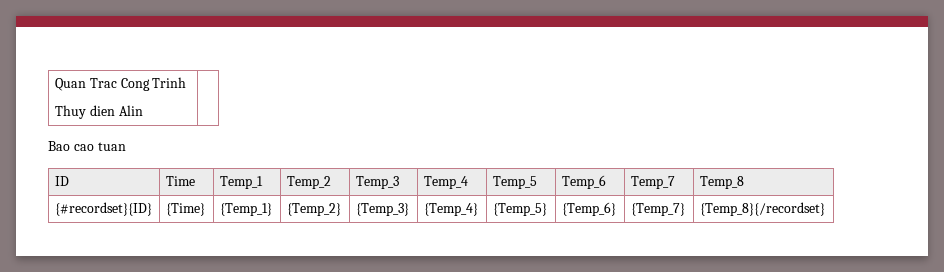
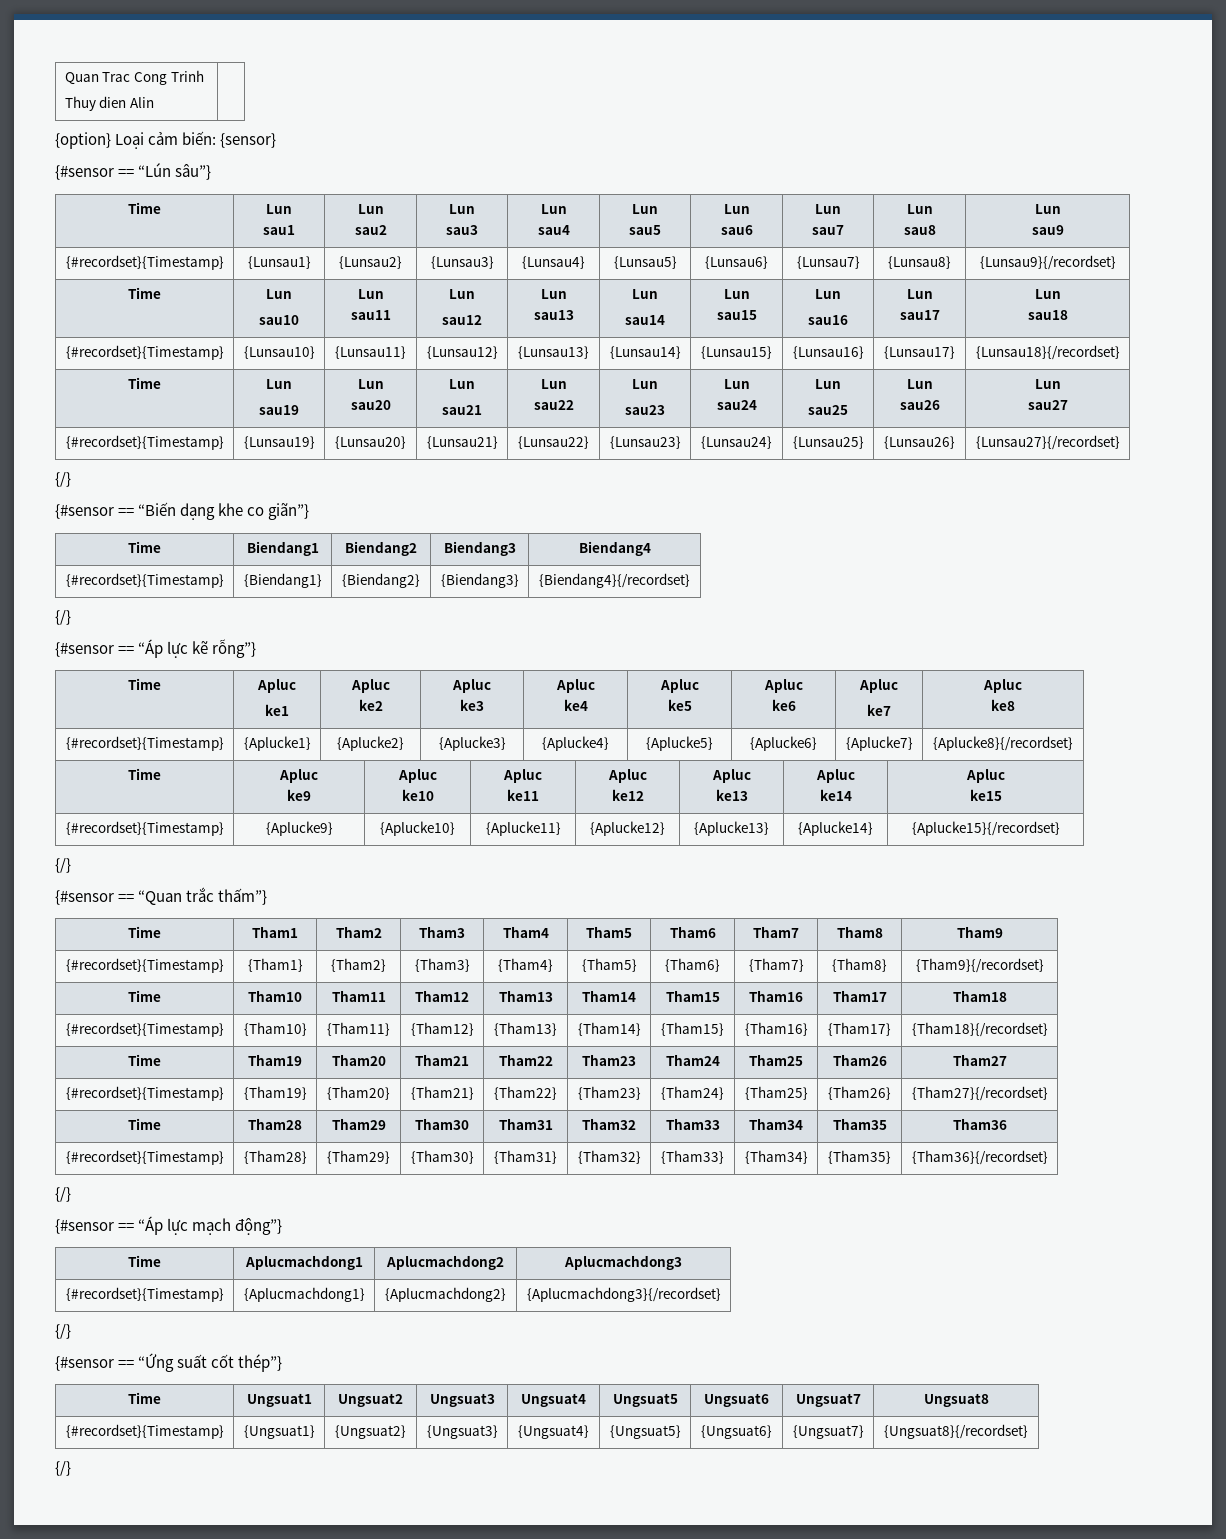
[48,141,126,151] [54,176,69,186] [165,176,195,186] [219,176,263,189] [286,176,331,189] [355,176,399,189] [423,176,468,189] [492,176,537,189] [561,175,606,189] [630,176,675,189] [699,176,744,189] [54,202,152,216] [165,203,205,216] [219,203,272,216] [286,203,341,216] [355,203,409,216] [423,203,478,216] [492,203,547,216] [561,202,616,216] [630,203,685,216] [699,202,825,216] Bao cao tuan // ID | Time | Temp_1 | Temp_2 | Temp_3 | Temp_4 | Temp_5 | Temp_6 | Temp_7 | Temp_8 // {#recordset}{ID} | {Time} | {Temp_1} | {Temp_2} | {Temp_3} | {Temp_4} | {Temp_5} | {Temp_6} | {Temp_7} | {Temp_8}{/recordset} -> [55,131,277,149] [55,163,212,180] [128,202,161,214] [266,204,292,214] [263,225,295,235] [357,204,384,214] [354,225,387,235] [449,204,475,214] [446,225,478,235] [540,204,567,214] [537,225,570,235] [632,204,658,214] [629,225,661,235] [723,204,750,214] [720,225,753,235] [815,204,841,214] [812,225,844,235] [906,204,933,214] [903,225,936,235] [1034,204,1061,214] [1031,225,1064,235] [65,255,224,270] [247,256,311,269] [339,256,402,269] [430,256,494,269] [522,256,585,269] [613,256,677,269] [705,256,768,269] [796,256,860,269] [888,256,951,269] [979,255,1116,270] [128,287,161,299] [266,289,292,299] [259,315,299,325] [357,289,384,299] [350,310,391,320] [449,289,475,299] [442,315,482,325] [540,289,567,299] [533,310,574,320] [632,289,658,299] [625,315,665,325] [723,289,750,299] [716,310,757,320] [815,289,841,299] [808,315,848,325] [906,289,933,299] [899,310,940,320] [1034,289,1061,299] [1027,310,1068,320] [65,345,224,360] [243,346,315,359] [335,346,406,359] [426,346,498,359] [518,346,589,359] [609,346,681,359] [701,346,772,359] [792,346,864,359] [884,346,955,359] [975,345,1120,360] [128,377,161,389] [266,379,292,389] [259,405,299,415] [357,379,384,389] [350,400,391,410] [449,379,475,389] [442,405,482,415] [540,379,567,389] [533,400,574,410] [632,379,658,389] [625,405,665,415] [723,379,750,389] [716,400,757,410] [815,379,841,389] [808,405,848,415] [906,379,933,389] [899,400,940,410] [1034,379,1061,389] [1027,400,1068,410] [65,435,224,450] [243,436,315,449] [335,436,406,449] [426,436,498,449] [518,436,589,449] [609,436,681,449] [701,436,772,449] [792,436,864,449] [884,436,955,449] [975,435,1120,450] [55,472,71,487] [55,502,310,520] [128,541,161,553] [246,541,319,556] [345,541,417,556] [443,541,516,556] [578,541,651,556] [65,573,224,588] [243,573,322,588] [342,573,420,588] [440,573,519,588] [539,573,690,588] [55,610,71,625] [55,639,257,658] [128,678,161,690] [257,679,296,693] [265,704,289,716] [350,679,390,693] [358,699,383,711] [452,679,491,693] [460,699,484,711] [555,679,595,693] [563,699,588,711] [659,679,699,693] [667,699,692,711] [763,679,803,693] [771,699,796,711] [859,679,898,693] [867,704,891,716] [983,679,1022,693] [991,699,1015,711] [65,736,224,751] [243,736,311,751] [337,736,404,751] [438,736,506,751] [542,736,609,751] [646,736,713,751] [750,736,817,751] [845,736,913,751] [933,736,1073,751] [128,768,161,780] [279,769,318,783] [287,789,311,801] [397,769,437,783] [401,789,434,801] [503,769,542,783] [507,789,539,801] [607,769,647,783] [611,789,644,801] [711,769,751,783] [715,789,748,801] [815,769,855,783] [819,789,852,801] [965,769,1005,783] [969,789,1002,801] [65,821,224,836] [265,821,333,836] [380,821,455,836] [485,821,561,836] [590,821,665,836] [694,821,769,836] [798,821,873,836] [911,821,1060,836] [55,858,71,873] [55,887,268,905] [128,926,161,938] [252,926,298,938] [335,926,382,938] [419,926,465,938] [502,926,549,938] [586,926,632,938] [669,926,716,938] [753,926,799,938] [836,926,883,938] [956,926,1003,938] [65,958,224,973] [247,958,303,972] [331,958,386,972] [414,958,470,972] [498,958,553,972] [581,958,637,972] [665,958,720,972] [748,958,804,972] [832,958,887,972] [915,958,1044,973] [128,990,161,1002] [248,990,302,1002] [331,990,386,1002] [415,990,469,1002] [498,990,553,1002] [582,990,636,1002] [665,990,720,1002] [749,990,803,1002] [832,990,887,1002] [952,990,1007,1002] [65,1022,224,1037] [243,1022,307,1036] [327,1022,390,1036] [410,1022,474,1036] [494,1022,557,1036] [577,1022,641,1036] [661,1022,724,1036] [744,1022,808,1036] [828,1022,891,1036] [911,1022,1048,1037] [128,1054,161,1066] [248,1054,302,1066] [331,1054,386,1066] [415,1054,469,1066] [498,1054,553,1066] [582,1054,636,1066] [665,1054,720,1066] [749,1054,803,1066] [832,1054,887,1066] [952,1054,1007,1066] [65,1086,224,1101] [243,1086,307,1100] [327,1086,390,1100] [410,1086,474,1100] [494,1086,557,1100] [577,1086,641,1100] [661,1086,724,1100] [744,1086,808,1100] [828,1086,891,1100] [911,1086,1048,1101] [128,1118,161,1130] [248,1118,302,1130] [331,1118,386,1130] [415,1118,469,1130] [498,1118,553,1130] [582,1118,636,1130] [665,1118,720,1130] [749,1118,803,1130] [832,1118,887,1130] [952,1118,1007,1130] [65,1150,224,1165] [243,1150,307,1164] [327,1150,390,1164] [410,1150,474,1164] [494,1150,557,1164] [577,1150,641,1164] [661,1150,724,1164] [744,1150,808,1164] [828,1150,891,1164] [911,1150,1048,1165] [55,1187,71,1202] [55,1216,283,1235] [128,1255,161,1267] [244,1255,363,1270] [386,1255,504,1270] [564,1255,682,1270] [65,1287,224,1302] [243,1287,365,1302] [385,1287,506,1302] [526,1287,721,1302] [55,1324,71,1339] [55,1353,283,1372] [128,1392,161,1404] [246,1393,312,1407] [338,1393,403,1407] [429,1393,495,1407] [521,1393,586,1407] [612,1393,678,1407] [704,1393,769,1407] [795,1393,861,1407] [923,1393,989,1407] [65,1424,224,1439] [243,1425,315,1439] [335,1425,406,1439] [426,1425,498,1439] [518,1425,589,1439] [609,1425,681,1439] [701,1425,772,1439] [792,1425,864,1439] [884,1424,1028,1439] [55,1461,71,1476] {option} Loại cảm biến: {sensor} // {#sensor == “Lún sâu”} // Time | Lun // sau1 | Lun // sau2 | Lun // sau3 | Lun // sau4 | Lun // sau5 | Lun // sau6 | Lun // sau7 | Lun // sau8 | Lun // sau9 // {#recordset}{Timestamp} | {Lunsau1} | {Lunsau2} | {Lunsau3} | {Lunsau4} | {Lunsau5} | {Lunsau6} | {Lunsau7} | {Lunsau8} | {Lunsau9}{/recordset} // Time | Lun // sau10 | Lun // sau11 | Lun // sau12 | Lun // sau13 | Lun // sau14 | Lun // sau15 | Lun // sau16 | Lun // sau17 | Lun // sau18 // {#recordset}{Timestamp} | {Lunsau10} | {Lunsau11} | {Lunsau12} | {Lunsau13} | {Lunsau14} | {Lunsau15} | {Lunsau16} | {Lunsau17} | {Lunsau18}{/recordset} // Time | Lun // sau19 | Lun // sau20 | Lun // sau21 | Lun // sau22 | Lun // sau23 | Lun // sau24 | Lun // sau25 | Lun // sau26 | Lun // sau27 // {#recordset}{Timestamp} | {Lunsau19} | {Lunsau20} | {Lunsau21} | {Lunsau22} | {Lunsau23} | {Lunsau24} | {Lunsau25} | {Lunsau26} | {Lunsau27}{/recordset} // {/} // {#sensor == “Biến dạng khe co giãn”} // Time | Biendang1 | Biendang2 | Biendang3 | Biendang4 // {#recordset}{Timestamp} | {Biendang1} | {Biendang2} | {Biendang3} | {Biendang4}{/recordset} // {/} // {#sensor == “Áp lực kẽ rỗng”} // Time | Apluc // ke1 | Apluc // ke2 | Apluc // ke3 | Apluc // ke4 | Apluc // ke5 | Apluc // ke6 | Apluc // ke7 | Apluc // ke8 // {#recordset}{Timestamp} | {Aplucke1} | {Aplucke2} | {Aplucke3} | {Aplucke4} | {Aplucke5} | {Aplucke6} | {Aplucke7} | {Aplucke8}{/recordset} // Time | Apluc // ke9 | Apluc // ke10 | Apluc // ke11 | Apluc // ke12 | Apluc // ke13 | Apluc // ke14 | Apluc // ke15 // {#recordset}{Timestamp} | {Aplucke9} | {Aplucke10} | {Aplucke11} | {Aplucke12} | {Aplucke13} | {Aplucke14} | {Aplucke15}{/recordset} // {/} // {#sensor == “Quan trắc thấm”} // Time | Tham1 | Tham2 | Tham3 | Tham4 | Tham5 | Tham6 | Tham7 | Tham8 | Tham9 // {#recordset}{Timestamp} | {Tham1} | {Tham2} | {Tham3} | {Tham4} | {Tham5} | {Tham6} | {Tham7} | {Tham8} | {Tham9}{/recordset} // Time | Tham10 | Tham11 | Tham12 | Tham13 | Tham14 | Tham15 | Tham16 | Tham17 | Tham18 // {#recordset}{Timestamp} | {Tham10} | {Tham11} | {Tham12} | {Tham13} | {Tham14} | {Tham15} | {Tham16} | {Tham17} | {Tham18}{/recordset} // Time | Tham19 | Tham20 | Tham21 | Tham22 | Tham23 | Tham24 | Tham25 | Tham26 | Tham27 // {#recordset}{Timestamp} | {Tham19} | {Tham20} | {Tham21} | {Tham22} | {Tham23} | {Tham24} | {Tham25} | {Tham26} | {Tham27}{/recordset} // Time | Tham28 | Tham29 | Tham30 | Tham31 | Tham32 | Tham33 | Tham34 | Tham35 | Tham36 // {#recordset}{Timestamp} | {Tham28} | {Tham29} | {Tham30} | {Tham31} | {Tham32} | {Tham33} | {Tham34} | {Tham35} | {Tham36}{/recordset} // {/} // {#sensor == “Áp lực mạch động”} // Time | Aplucmachdong1 | Aplucmachdong2 | Aplucmachdong3 // {#recordset}{Timestamp} | {Aplucmachdong1} | {Aplucmachdong2} | {Aplucmachdong3}{/recordset} // {/} // {#sensor == “Ứng suất cốt thép”} // Time | Ungsuat1 | Ungsuat2 | Ungsuat3 | Ungsuat4 | Ungsuat5 | Ungsuat6 | Ungsuat7 | Ungsuat8 // {#recordset}{Timestamp} | {Ungsuat1} | {Ungsuat2} | {Ungsuat3} | {Ungsuat4} | {Ungsuat5} | {Ungsuat6} | {Ungsuat7} | {Ungsuat8}{/recordset} // {/}

